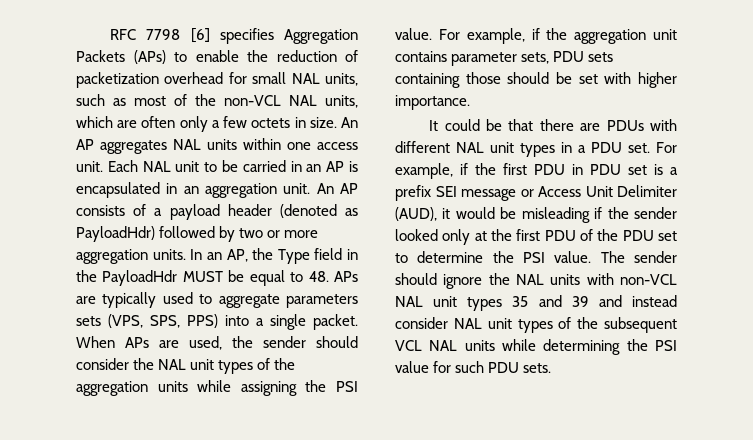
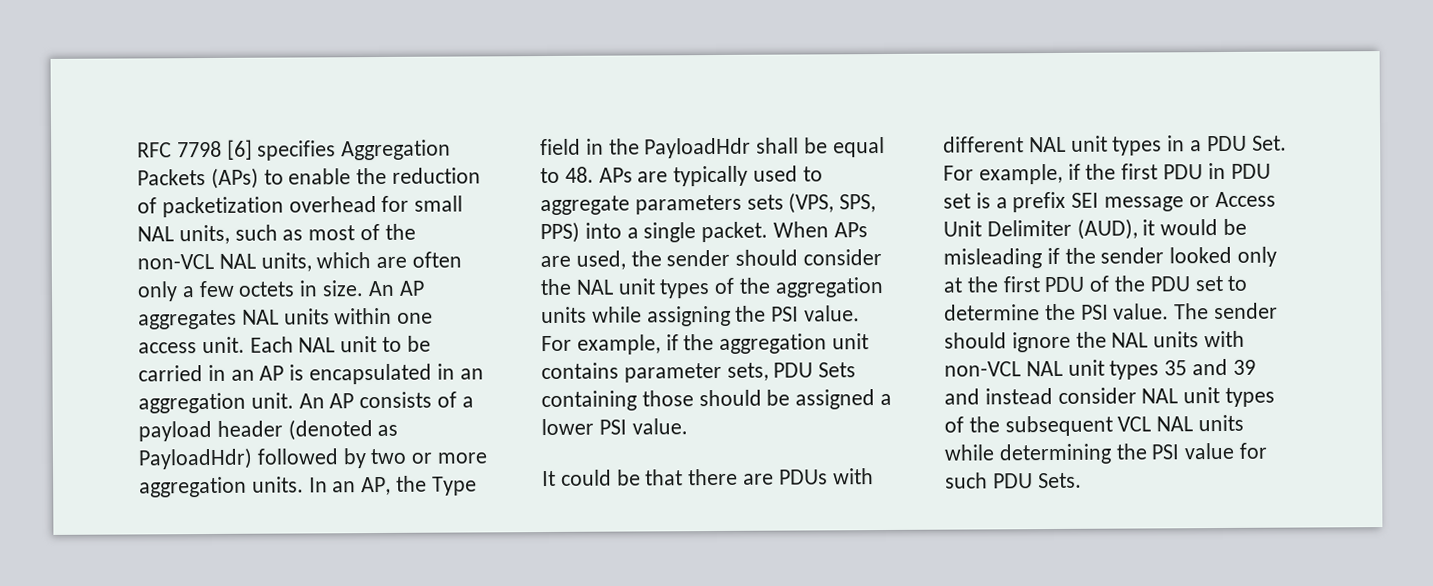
[182,271,223,282] MUST -> [756,137,800,154] shall
[588,52,614,62] sets -> [818,362,857,378] Sets
[578,72,677,88] [395,95,470,110] set with higher importance. -> [795,389,893,410] [541,418,688,436] assigned a lower PSI value.
[628,143,650,153] set. -> [1251,135,1287,151] Set.
[523,363,552,373] sets. -> [1037,472,1082,489] Sets.

